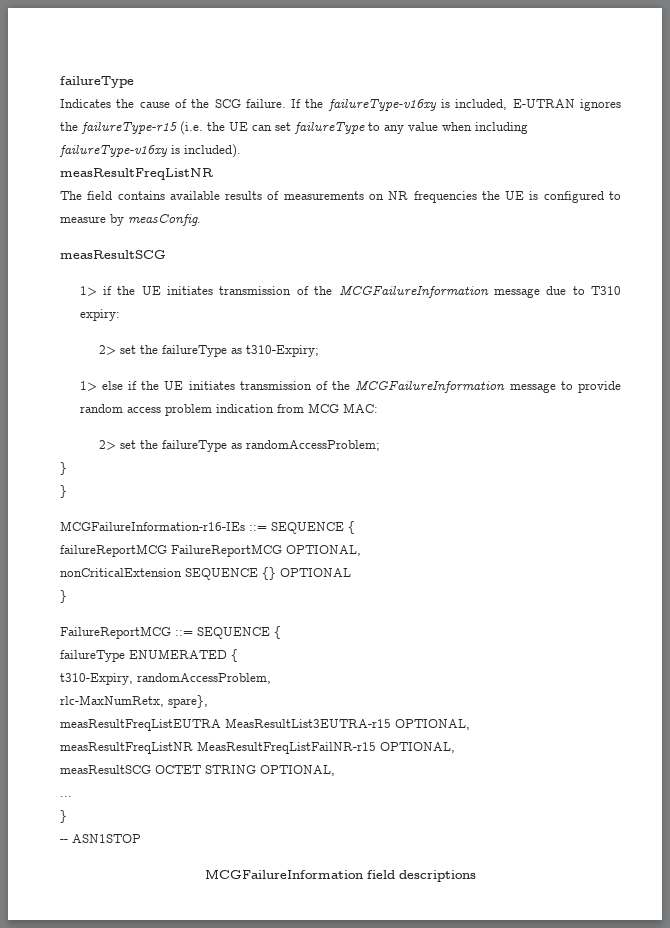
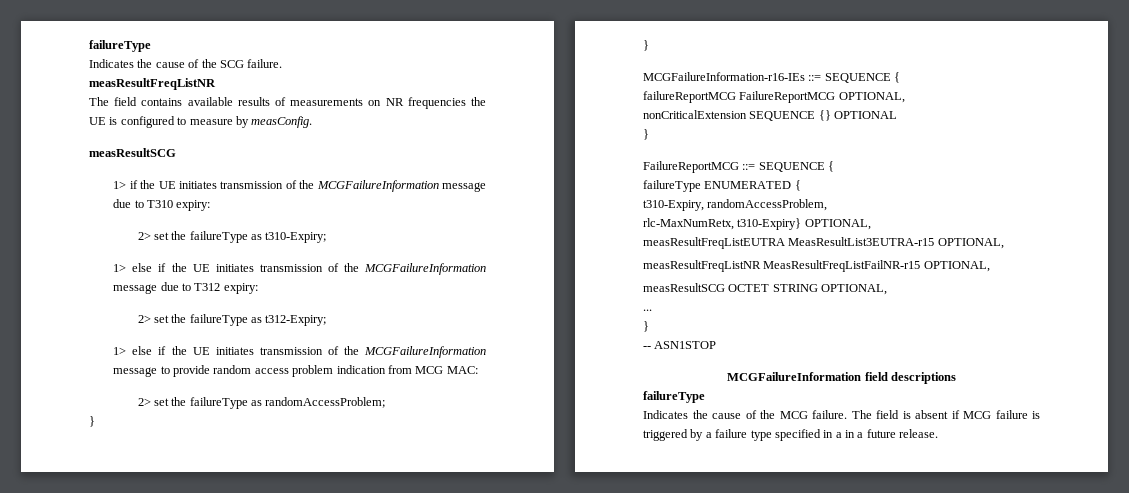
[291,99,622,111] [60,121,528,135] [59,144,241,158] If the failureType-v16xy is included, E-UTRAN ignores the failureType-r15 (i.e. the UE can set failureType to any value when including failureType-v16xy is included). -> (283, 63) none
(320, 351) none -> [113,263,486,275] [113,282,258,294] [137,314,327,326] // 1> else if the UE initiates transmission of the MCGFailureInformation message due to T312 expiry: // 2> set the failureType as t312-Expiry;
[168,695,208,708] spare}, -> [737,218,871,230] t310-Expiry} OPTIONAL,
(476, 876) none -> [643,391,705,403] [643,410,1040,419] [643,429,939,441] // failureType // Indicates the cause of the MCG failure. The field is absent if MCG failure is triggered by a failure type specified in a in a future release.

